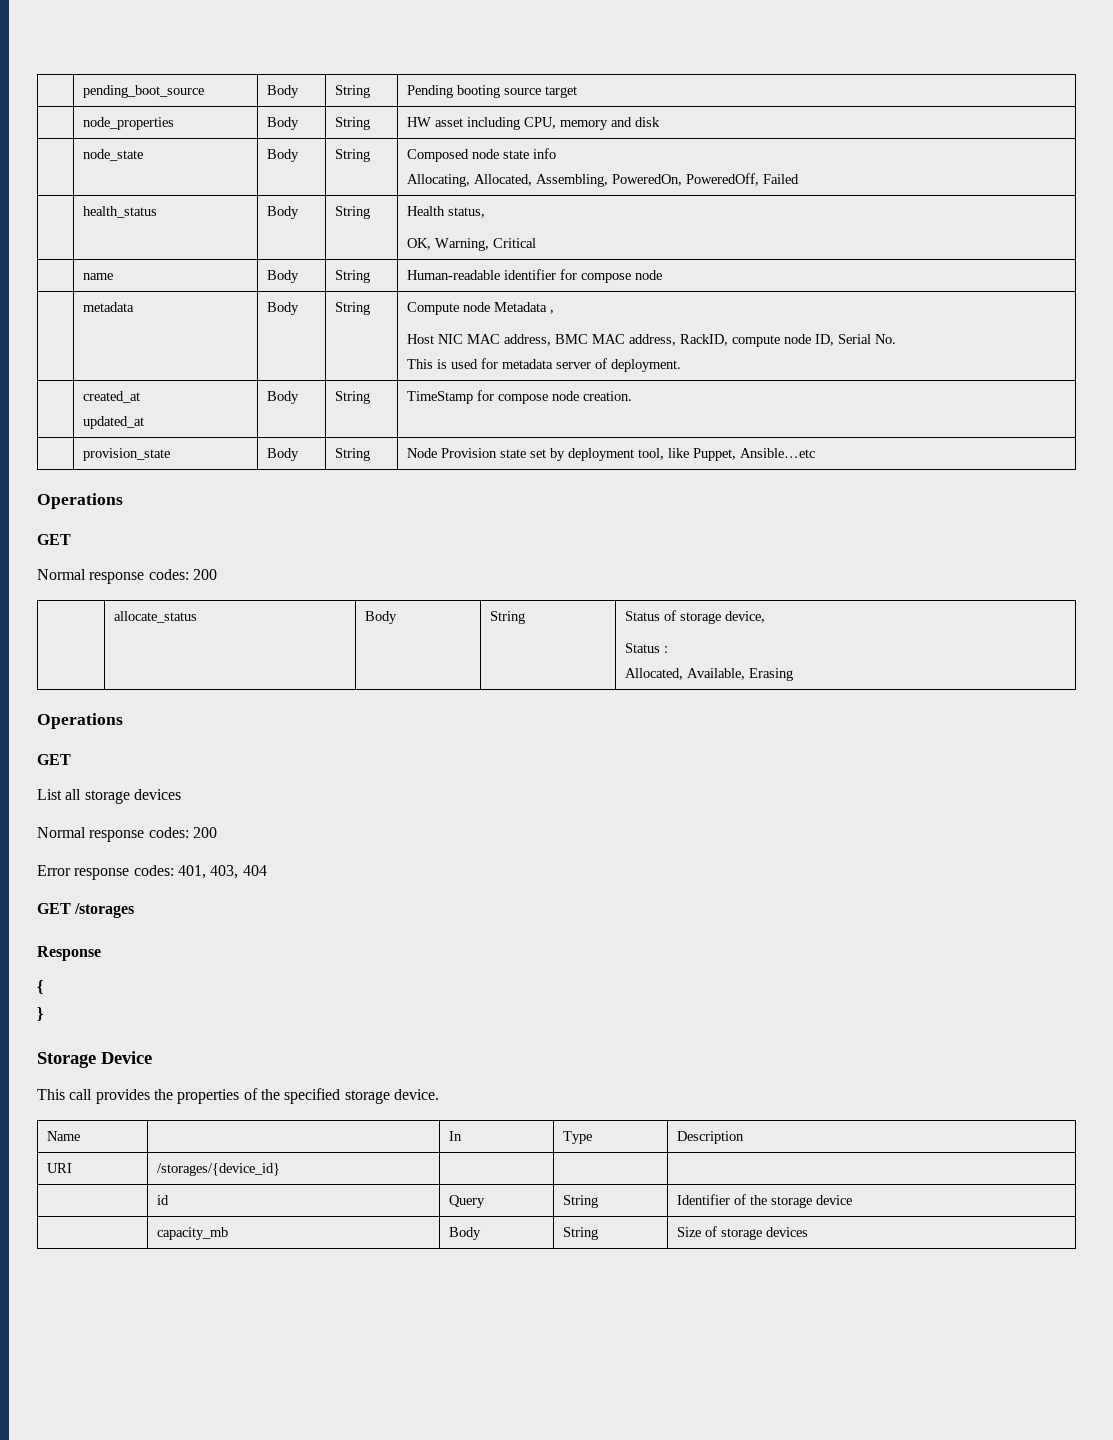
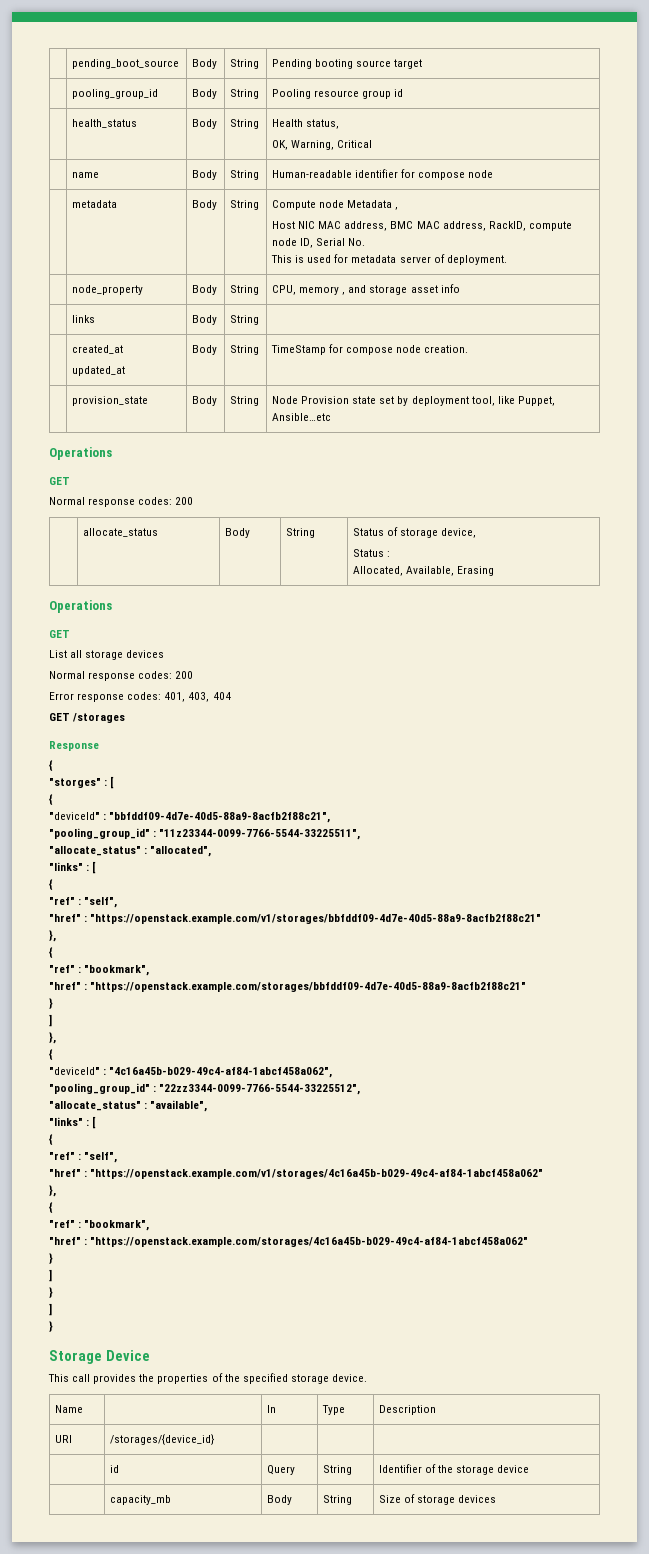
[83,117,175,130] [267,117,300,130] [335,117,371,130] [407,117,661,130] [83,149,144,161] [267,149,300,162] [335,149,371,162] [407,148,557,162] [407,173,800,187] node_properties | Body | String | HW asset including CPU, memory and disk // | node_state | Body | String | Composed node state info // Allocating, Allocated, Assembling, PoweredOn, PoweredOff, Failed -> [71,89,158,99] [191,89,217,99] [229,89,259,99] [271,89,404,99] pooling_group_id | Body | String | Pooling resource group id
(682, 365) none -> [71,285,143,295] [191,285,217,295] [229,285,259,295] [271,284,460,295] [71,315,95,323] [191,315,217,325] [229,315,259,325] // | node_property | Body | String | CPU, memory , and storage asset info // | links | Body | String |
(43, 987) none -> [49,776,115,789] [49,794,53,805] [49,812,331,823] [49,828,361,840] [49,846,212,857] [49,861,97,874] [49,879,53,890] [49,897,118,908] [49,914,542,924] [49,930,56,942] [49,947,53,958] [49,965,150,976] [49,982,527,992] [49,998,53,1009] [49,1014,52,1027] [49,1032,56,1044] [49,1049,53,1060] [49,1067,333,1078] [49,1083,361,1095] [49,1100,208,1112] [49,1116,97,1129] [49,1134,53,1145] [49,1152,118,1163] [49,1169,544,1179] [49,1185,56,1197] [49,1202,53,1213] [49,1220,150,1231] [49,1237,529,1247] [49,1253,53,1264] [49,1269,52,1282] [49,1287,53,1298] [49,1303,52,1316] // "storges" : [ // { // "deviceId" : "bbfddf09-4d7e-40d5-88a9-8acfb2f88c21", // "pooling_group_id" : "11z23344-0099-7766-5544-33225511", // "allocate_status" : "allocated", // "links" : [ // { // "ref" : "self", // "href" : "https://openstack.example.com/v1/storages/bbfddf09-4d7e-40d5-88a9-8acfb2f88c21" // }, // { // "ref" : "bookmark", // "href" : "https://openstack.example.com/storages/bbfddf09-4d7e-40d5-88a9-8acfb2f88c21" // } // ] // }, // { // "deviceId" : "4c16a45b-b029-49c4-af84-1abcf458a062", // "pooling_group_id" : "22zz3344-0099-7766-5544-33225512", // "allocate_status" : "available", // "links" : [ // { // "ref" : "self", // "href" : "https://openstack.example.com/v1/storages/4c16a45b-b029-49c4-af84-1abcf458a062" // }, // { // "ref" : "bookmark", // "href" : "https://openstack.example.com/storages/4c16a45b-b029-49c4-af84-1abcf458a062" // } // ] // } // ]

